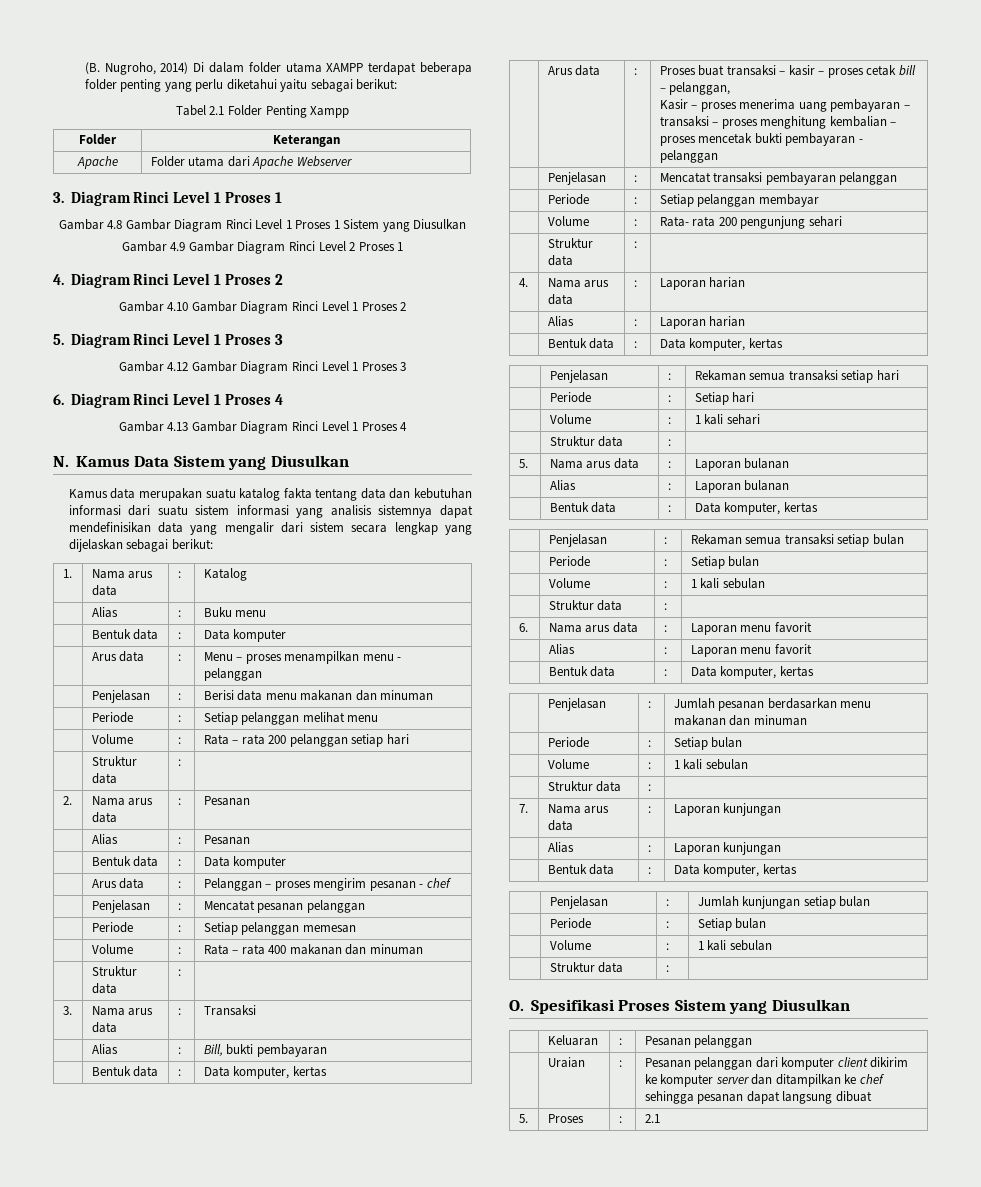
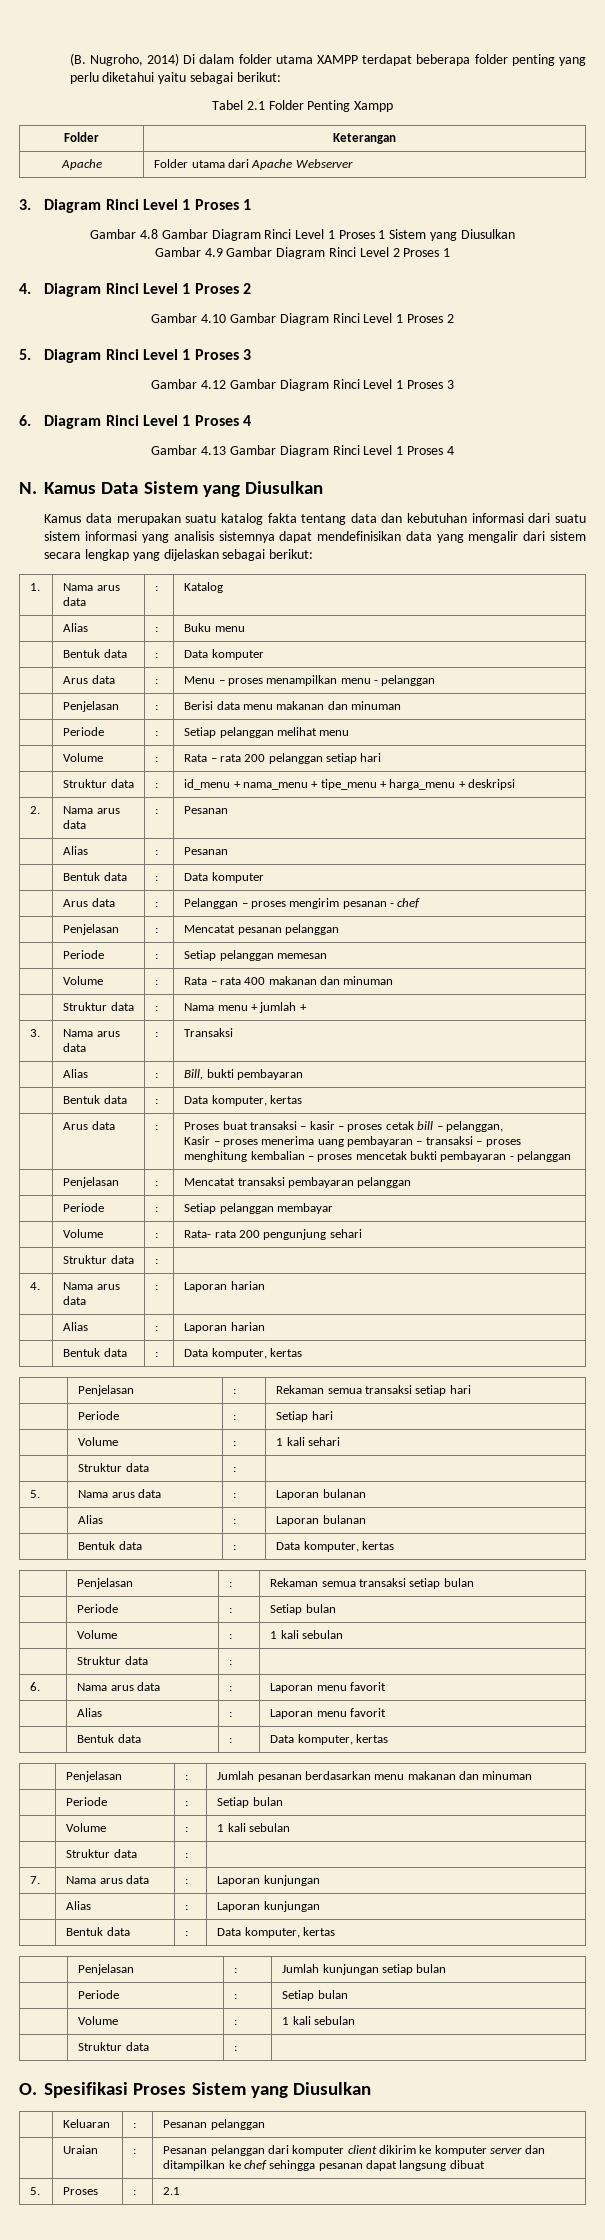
(181, 762) none -> [184,779,516,790] id_menu + nama_menu + tipe_menu + harga_menu + deskripsi
(181, 972) none -> [184,1002,307,1013] Nama menu + jumlah +

